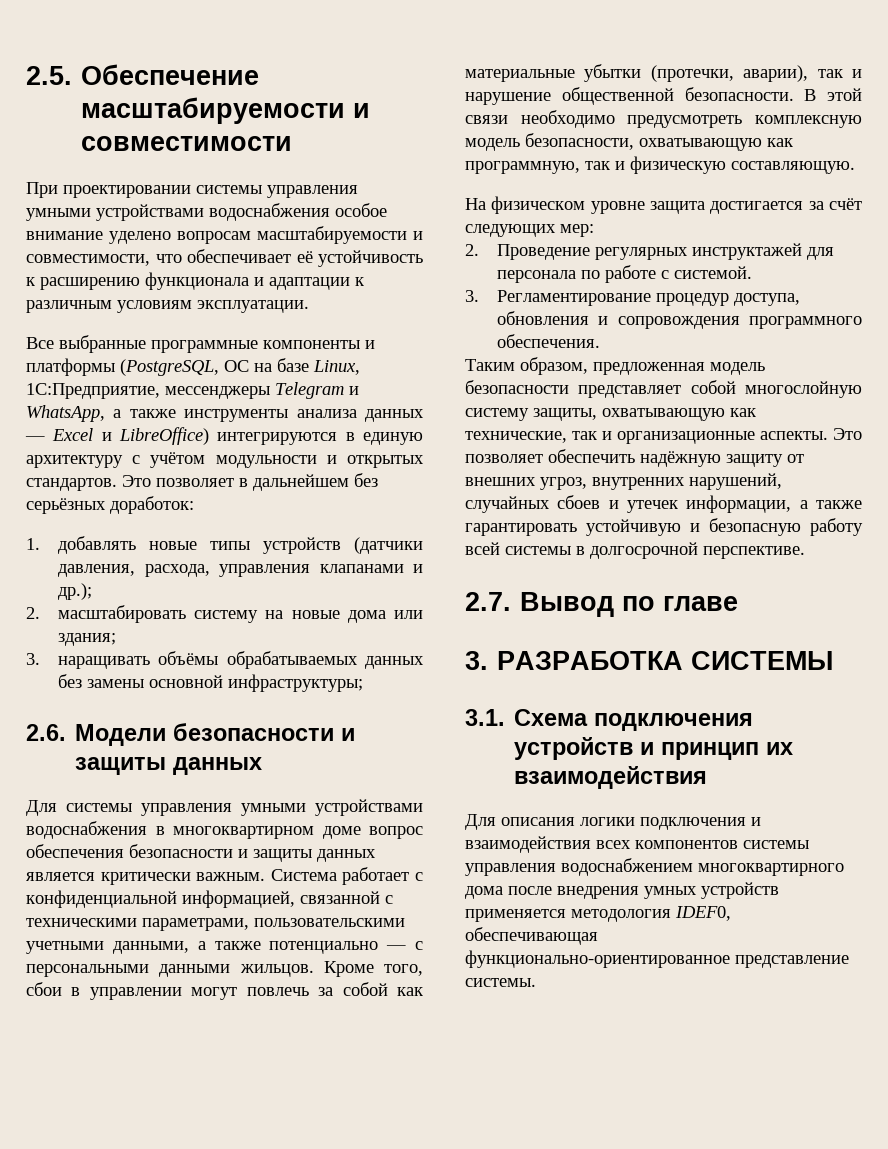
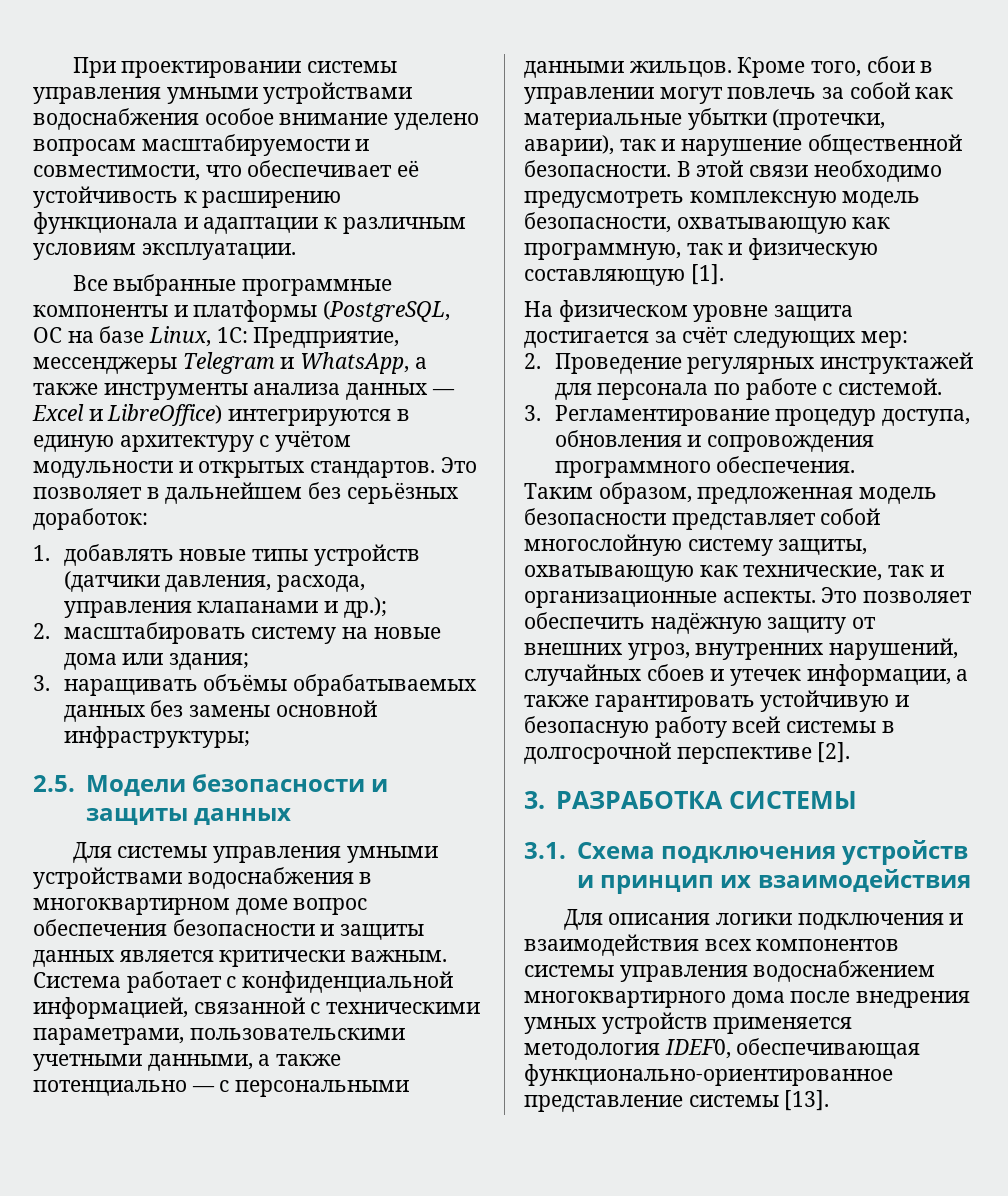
[26,64,260,85] [81,97,371,124] [81,136,293,151] 2.5. Обеспечение масштабируемости и совместимости // -> (72, 67) none
[26,383,160,399] 1С:Предприятие, -> [216,327,400,348] 1С: Предприятие,
[26,724,66,741] 2.6. -> [33,775,75,792] 2.5.
[731,161,855,174] составляющую. -> [524,264,724,286] составляющую [1].
[703,546,805,559] [465,592,739,617] перспективе. // 2.7. Вывод по главе -> [676,742,851,764] перспективе [2].
[465,978,536,987] системы. -> [688,1090,830,1111] системы [13].

